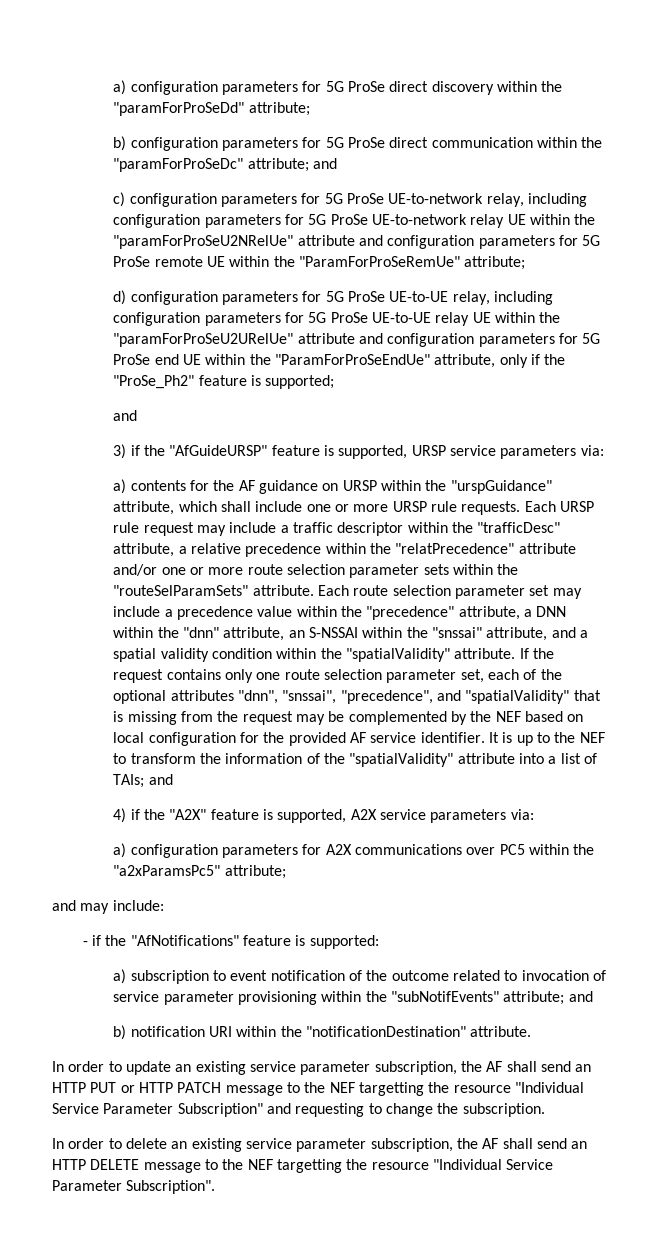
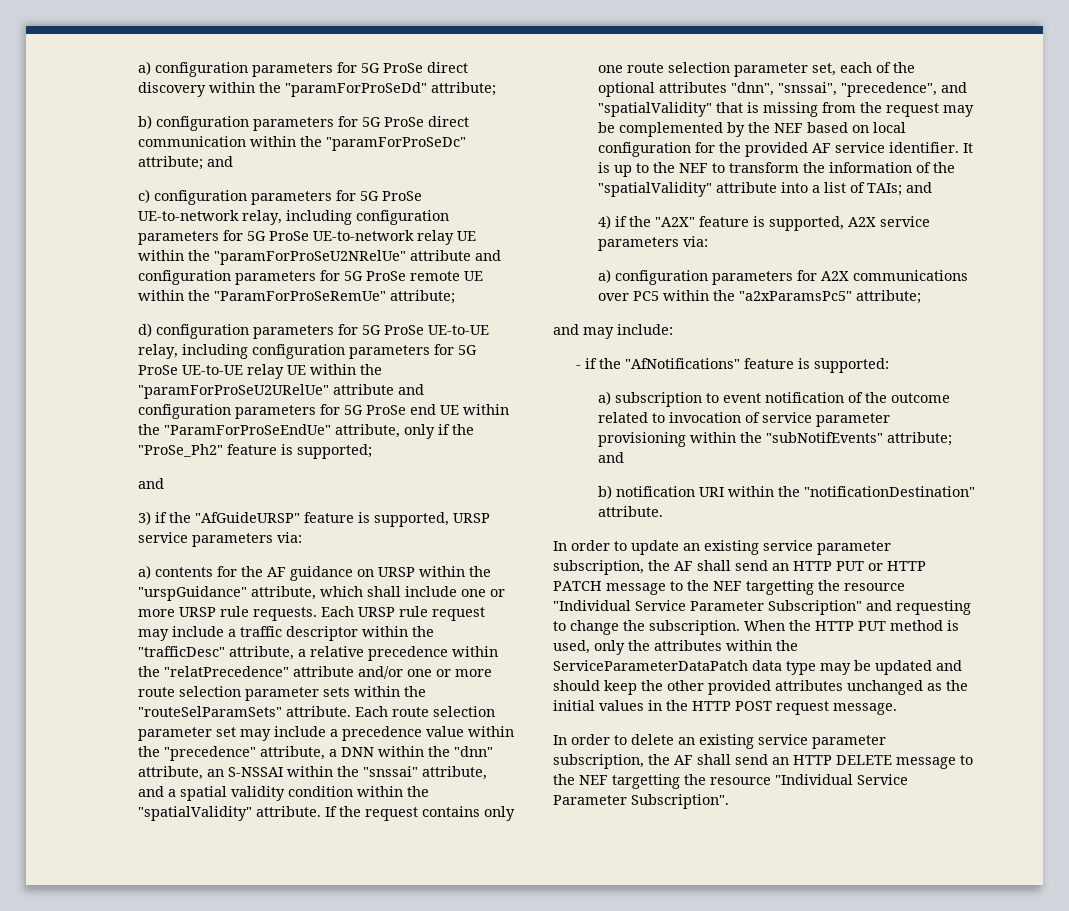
(545, 1110) none -> [744,620,959,631] [553,640,798,655] [553,660,962,675] [553,680,968,695] [553,700,897,715] When the HTTP PUT method is used, only the attributes within the ServiceParameterDataPatch data type may be updated and should keep the other provided attributes unchanged as the initial values in the HTTP POST request message.

